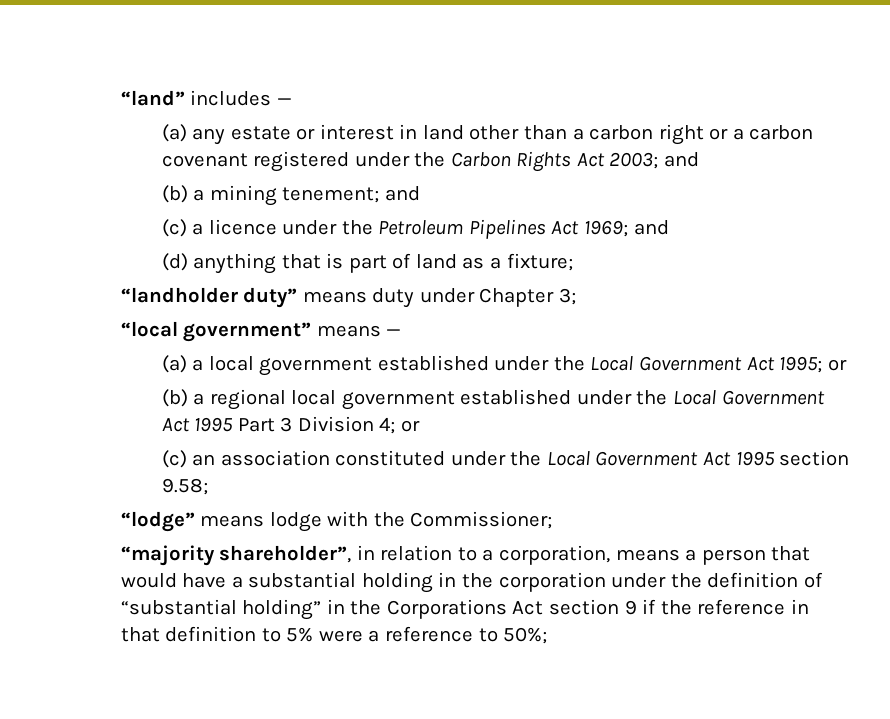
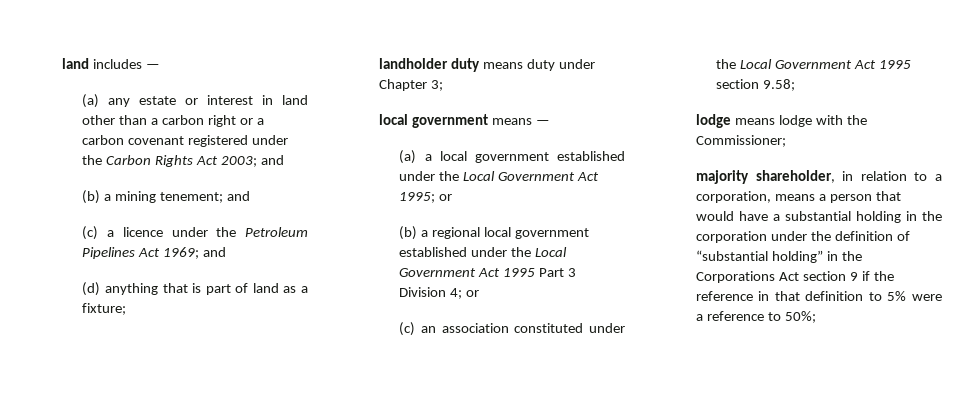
[120,90,185,106] “land” -> [61,58,89,69] land
[120,287,298,308] “landholder duty” -> [378,58,480,72] landholder duty
[120,321,312,342] “local government” -> [378,114,488,128] local government
[120,511,195,532] “lodge” -> [695,114,731,128] lodge
[120,545,352,566] “majority shareholder”, -> [695,170,835,184] majority shareholder,

